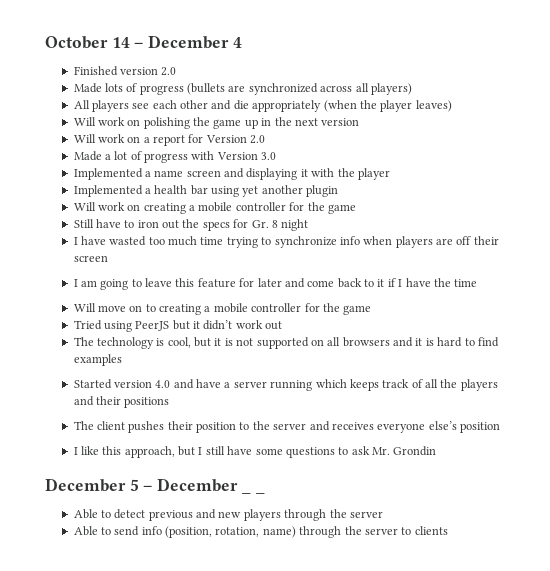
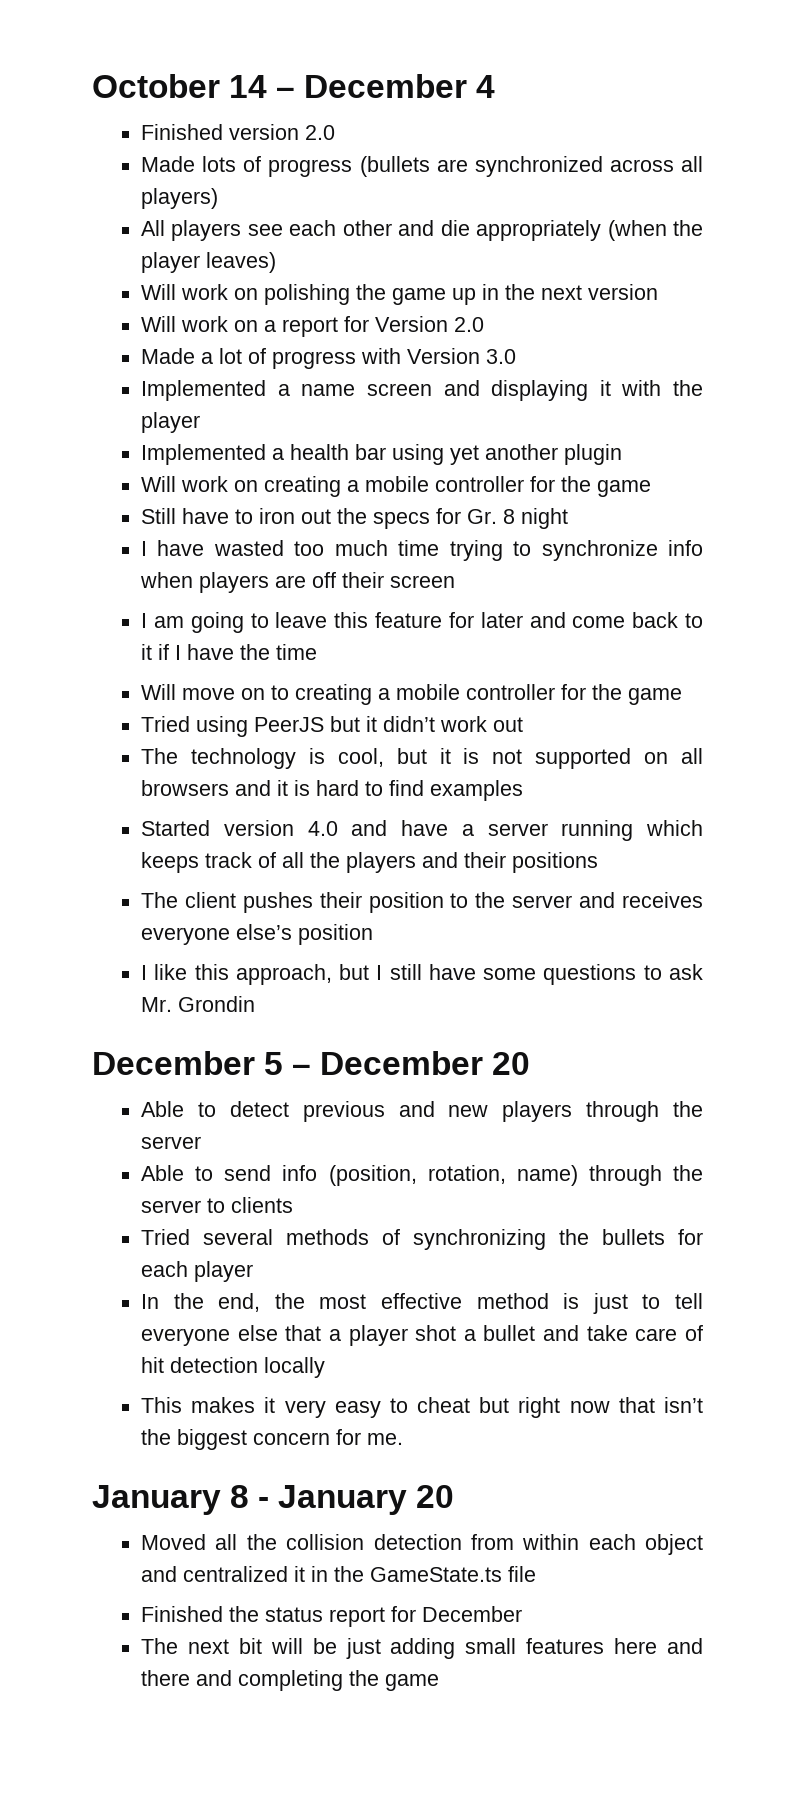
[241,491,265,494] _ _ -> [492,1052,531,1075] 20
(448, 530) none -> [141,1229,703,1250] [141,1261,254,1282] [141,1293,703,1314] [141,1325,704,1346] [141,1357,326,1378] [141,1397,703,1418] [141,1429,404,1450] [92,1485,455,1515] [141,1534,704,1555] [141,1566,537,1582] [141,1606,523,1627] [141,1638,704,1659] [141,1670,440,1691] // Tried several methods of synchronizing the bullets for each player // In the end, the most effective method is just to tell everyone else that a player shot a bullet and take care of hit detection locally // This makes it very easy to cheat but right now that isn’t the biggest concern for me. // January 8 - January 20 // Moved all the collision detection from within each object and centralized it in the GameState.ts file // Finished the status report for December // The next bit will be just adding small features here and there and completing the game

